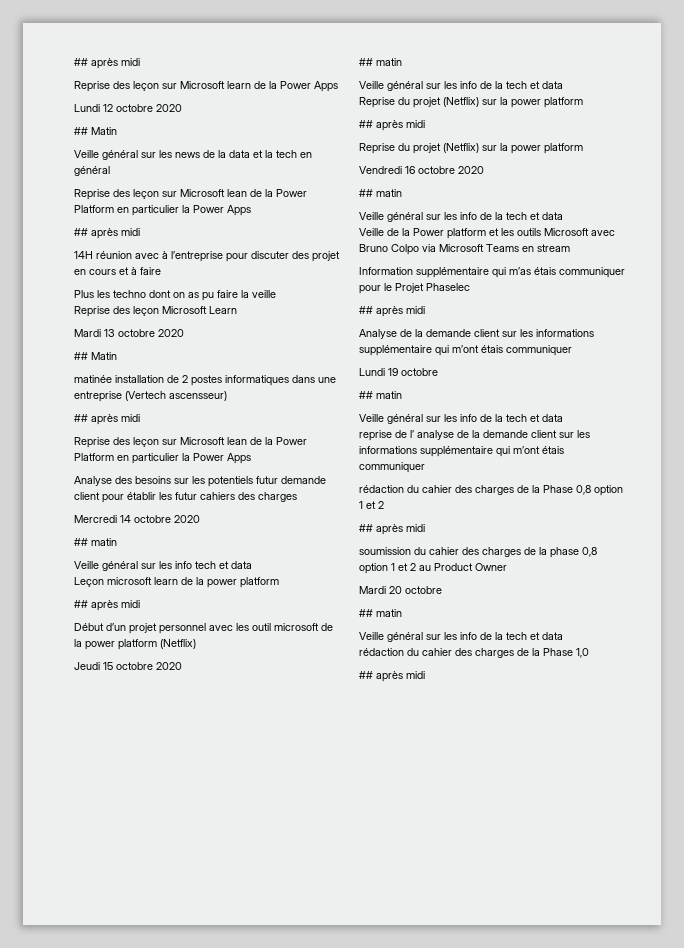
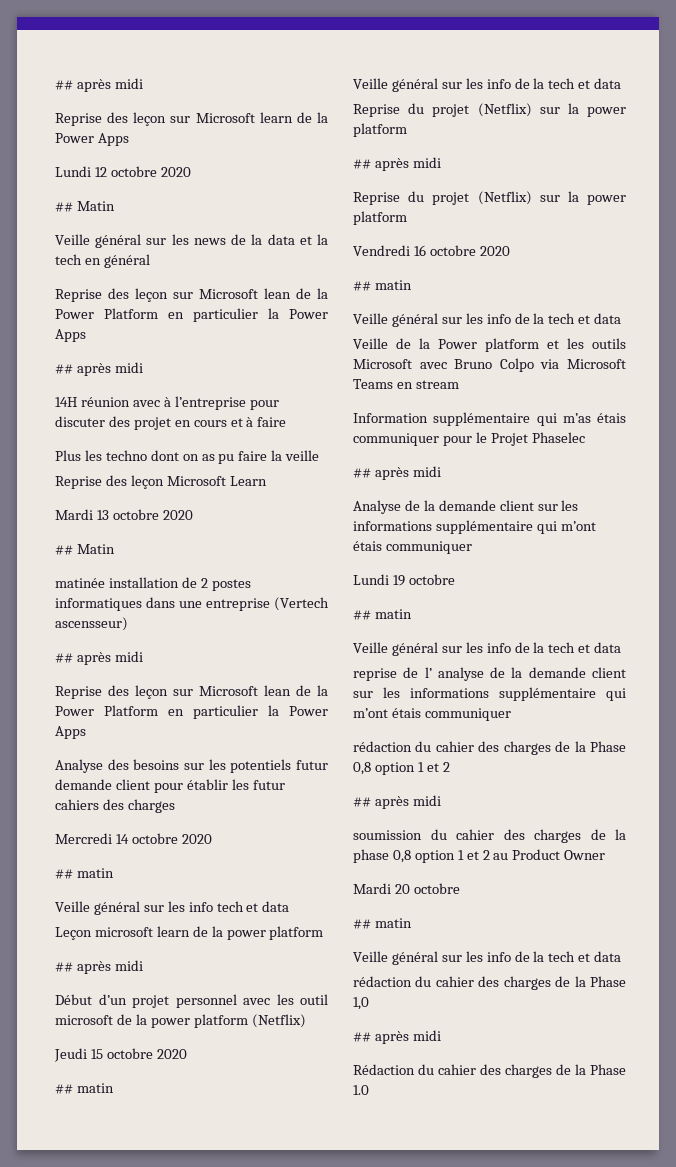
(425, 675) none -> [353,1064,626,1078] [353,1085,369,1095] // Rédaction du cahier des charges de la Phase 1.0

